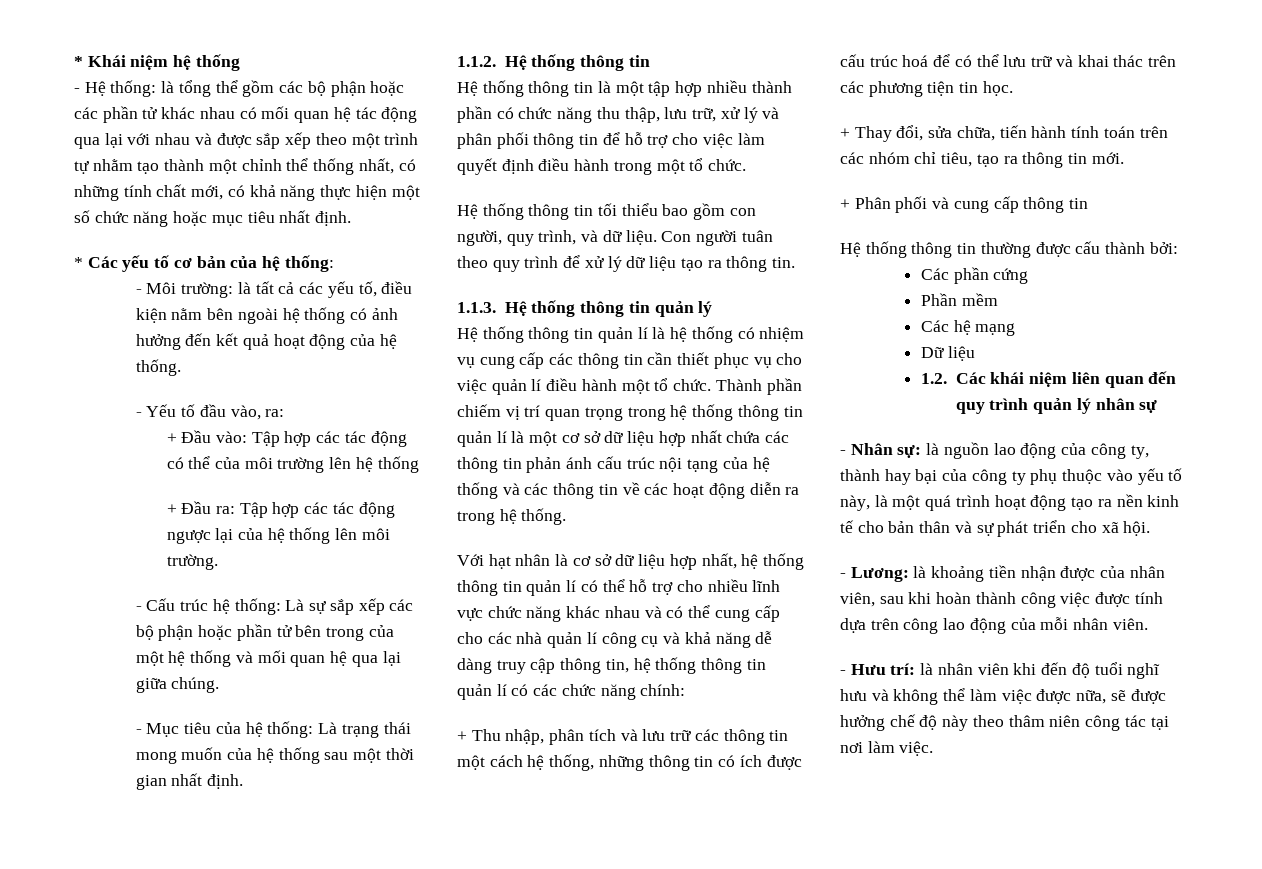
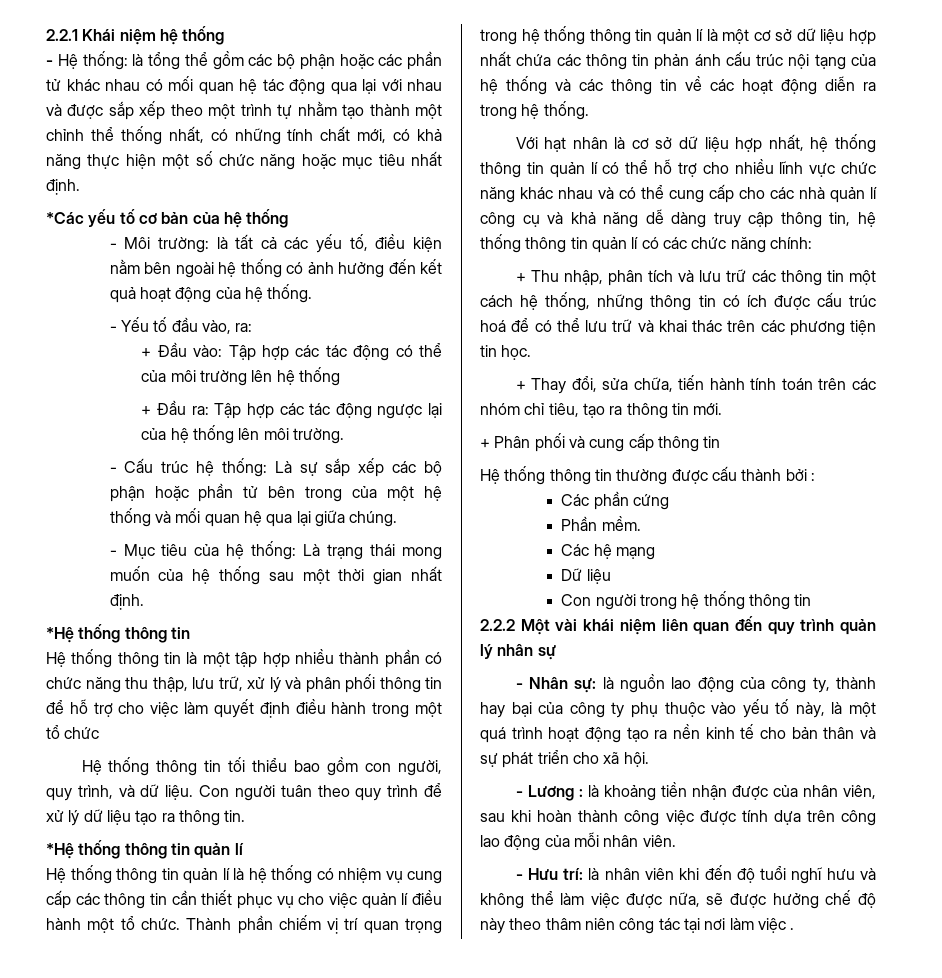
[74,56,83,67] * -> [46,29,78,41] 2.2.1
[74,256,118,268] * Các -> [46,212,84,224] *Các
[284,255,334,272] thống: -> [246,209,289,228] thống
[457,55,527,70] 1.1.2. Hệ -> [46,627,74,643] *Hệ
[708,159,747,171] chức. -> [64,727,100,739] chức
[457,300,713,317] 1.1.3. Hệ thống thông tin quản lý -> [46,840,244,859] *Hệ thống thông tin quản lí
[1149,242,1178,254] bởi: -> [785,469,815,481] bởi :
[961,293,998,306] mềm -> [601,516,641,531] mềm.
[920,372,986,384] 1.2. Các -> [561,591,812,610] [480,619,578,635] Con người trong hệ thống thông tin // 2.2.2 Một vài
[850,567,909,582] Lương: -> [527,785,583,801] Lương :
[899,741,934,756] việc. -> [757,918,795,933] việc .

